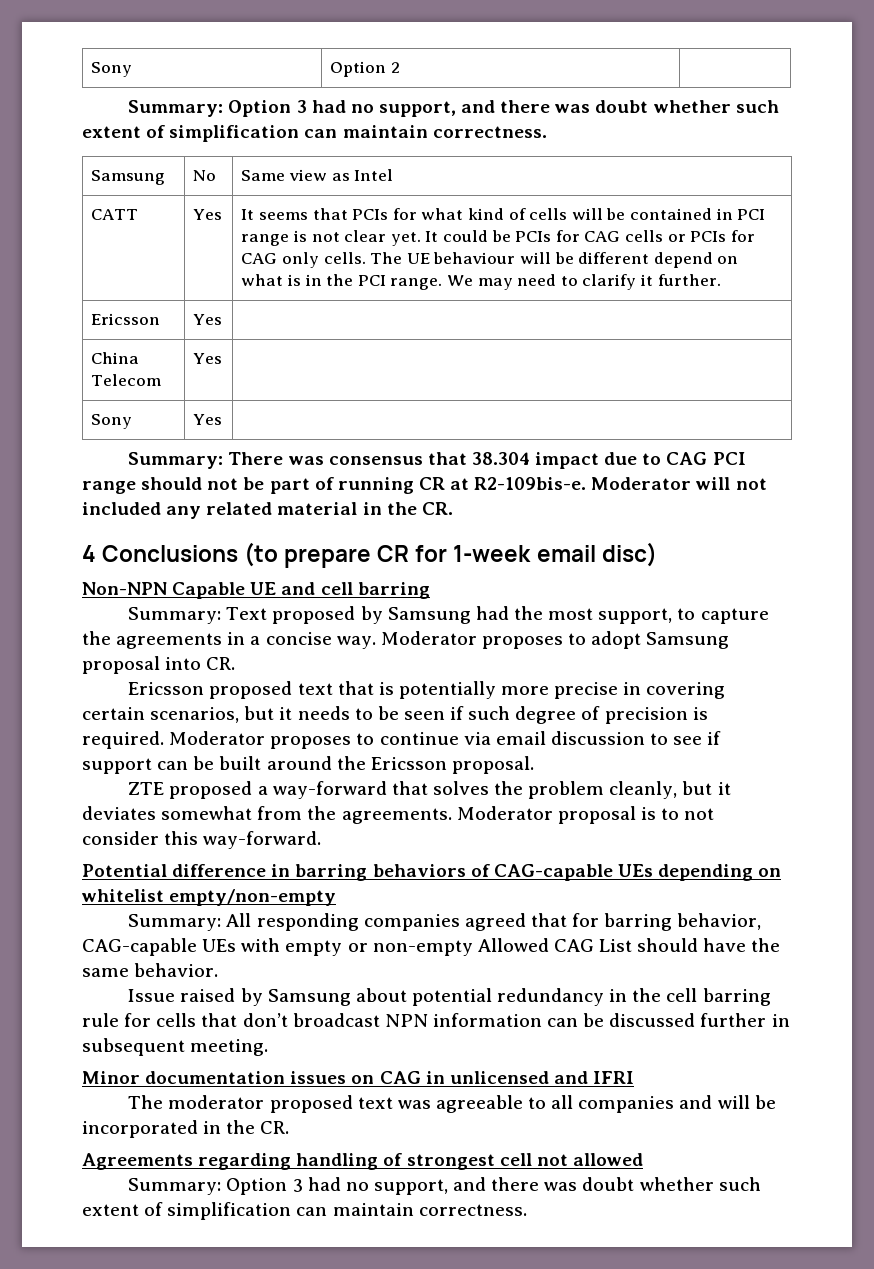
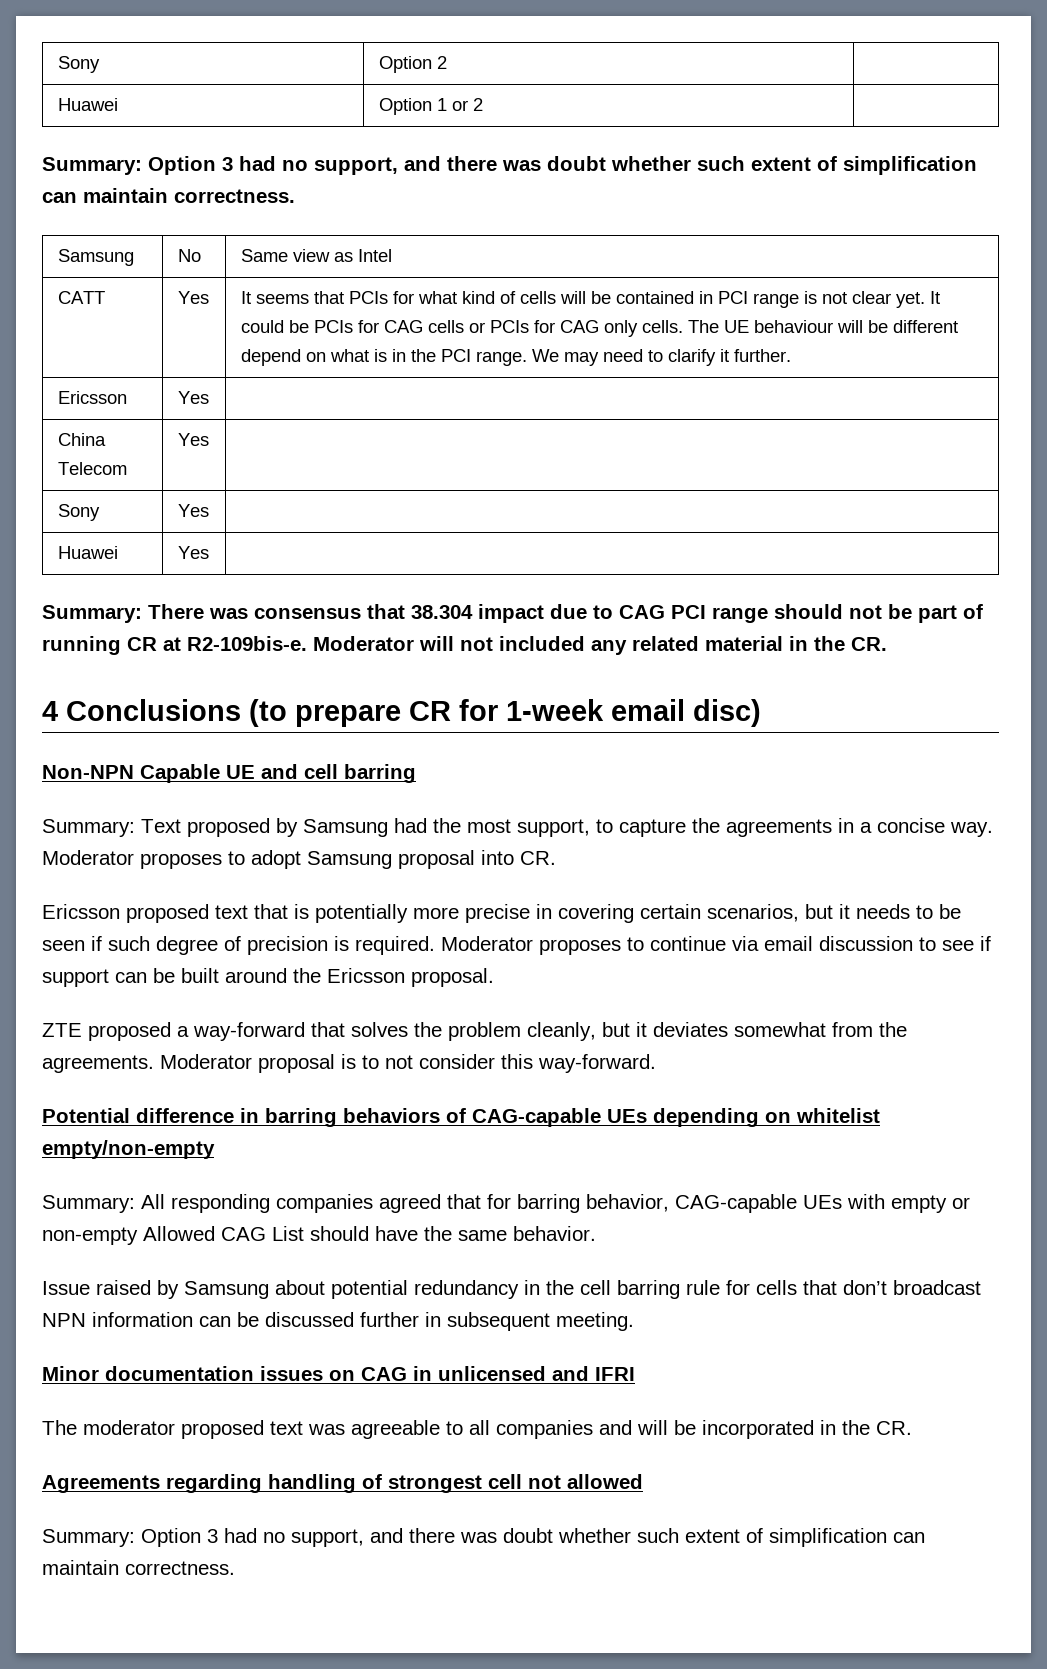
(401, 67) none -> [57,98,118,111] [378,98,483,115] // Huawei | Option 1 or 2 |
(223, 419) none -> [57,546,118,559] [177,546,209,559] // Huawei | Yes |

